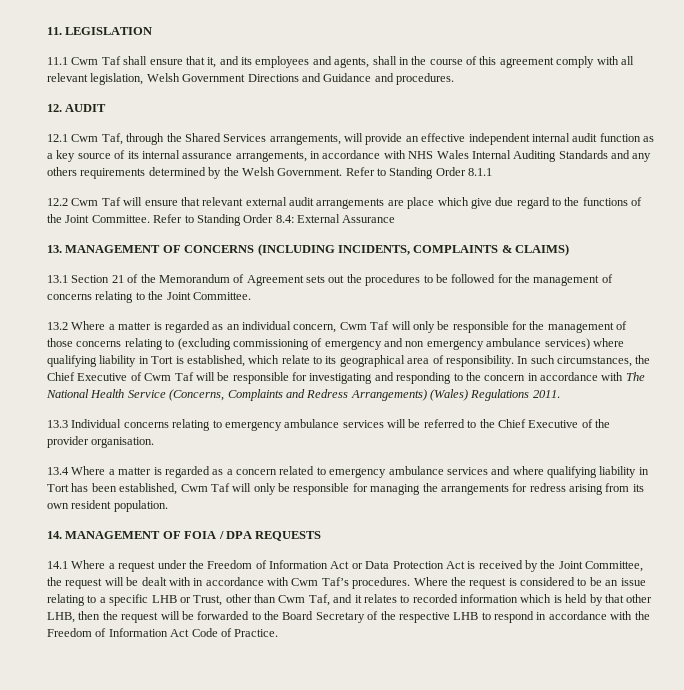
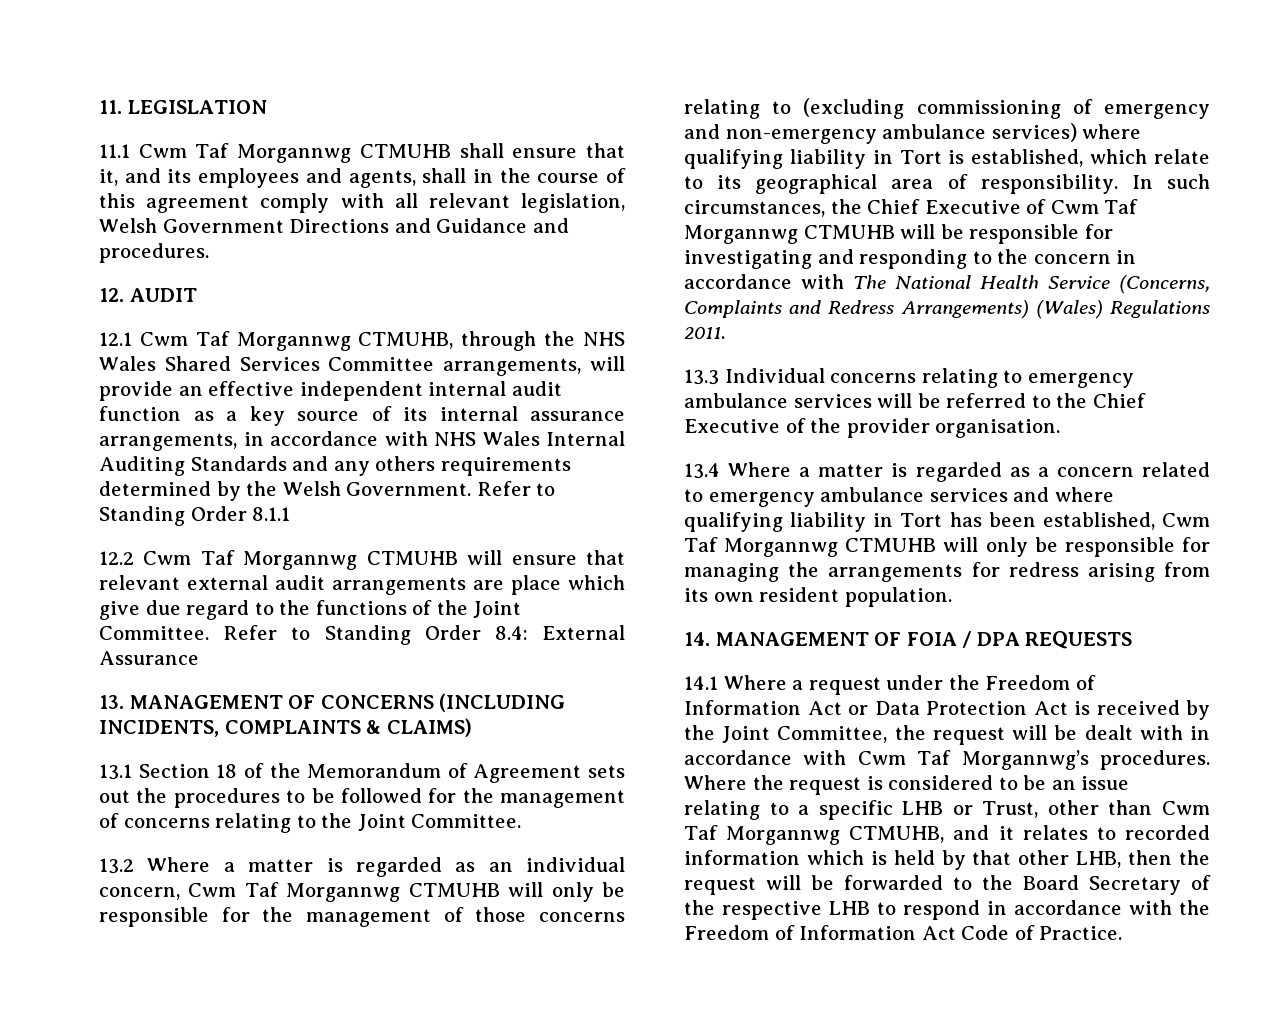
(121, 60) none -> [237,144,451,163] Morgannwg CTMUHB
[101,133,182,145] Taf, through the -> [195,331,625,351] [99,356,156,371] Taf Morgannwg CTMUHB, through the NHS Wales
(267, 138) none -> [328,357,435,371] Committee
(121, 201) none -> [243,551,458,570] Morgannwg CTMUHB
[111,275,124,283] 21 -> [216,764,238,778] 18
(390, 325) none -> [286,883,500,902] Morgannwg CTMUHB
[405,340,484,350] non emergency -> [725,129,877,144] non-emergency
(194, 376) none -> [684,225,895,244] Morgannwg CTMUHB
(230, 487) none -> [724,538,937,557] Morgannwg CTMUHB
[321,577,349,586] Taf’s -> [917,750,1089,770] Taf Morgannwg’s
[308,594,330,606] Taf, -> [684,825,945,845] Taf Morgannwg CTMUHB,

